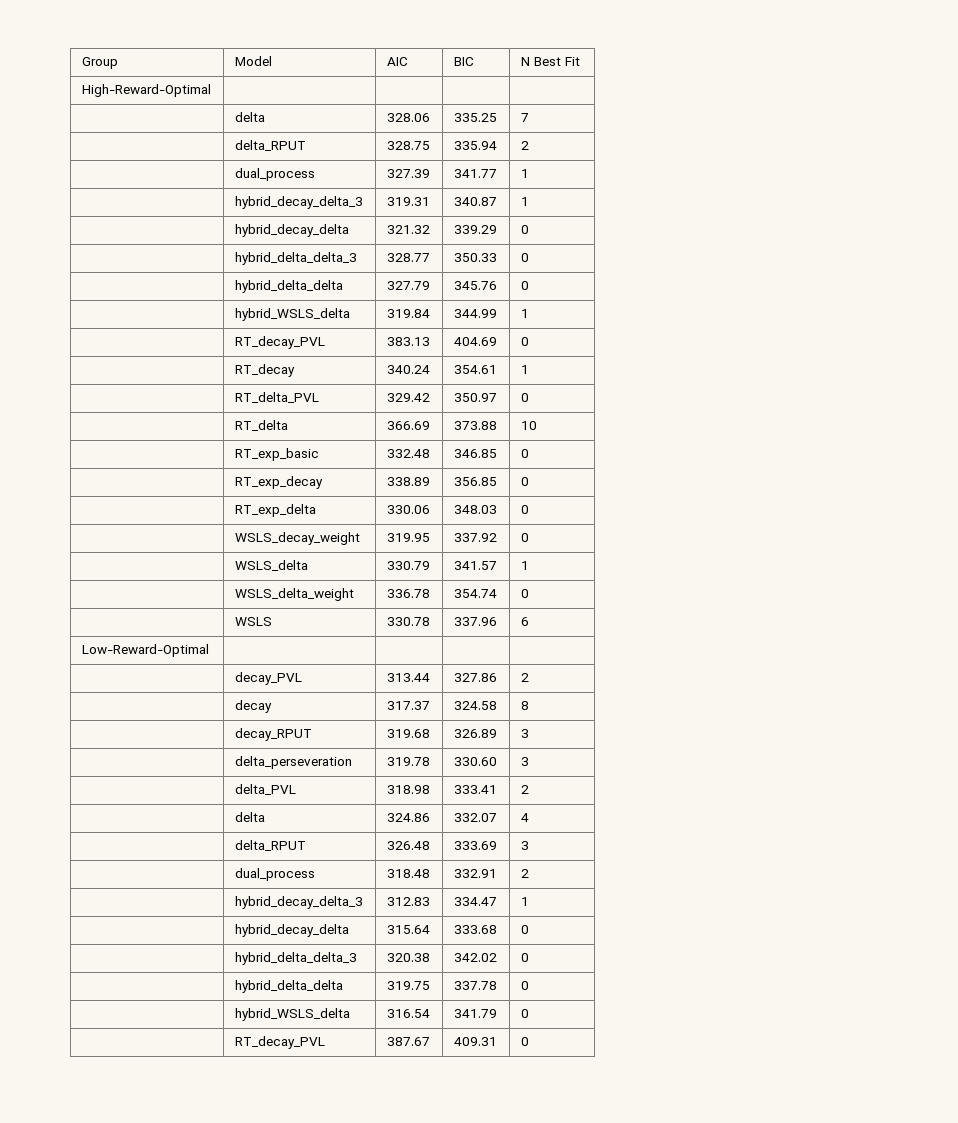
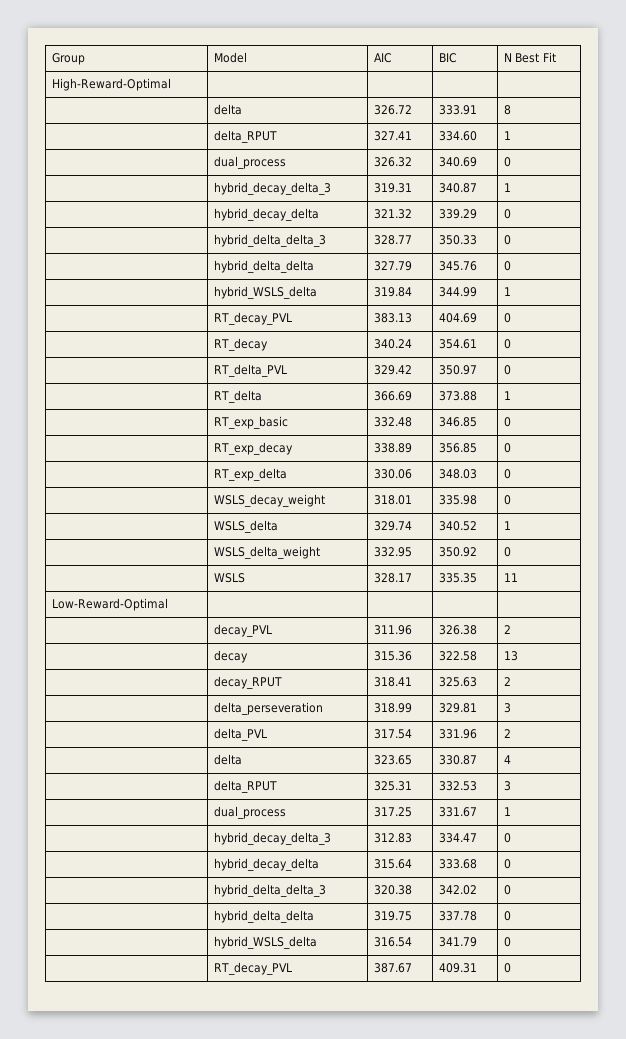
[386,113,430,122] [453,113,497,122] [520,113,529,122] [234,140,306,151] [386,141,430,150] [453,141,497,150] [520,141,529,150] [234,168,315,181] [386,169,430,178] [453,169,497,178] [520,169,529,178] 328.06 | 335.25 | 7 // | delta_RPUT | 328.75 | 335.94 | 2 // | dual_process | 327.39 | 341.77 | 1 -> [374,105,413,115] [439,105,478,115] [504,105,512,115] [214,130,278,143] [374,131,413,141] [439,131,478,141] [504,131,512,140] [214,156,287,169] [374,157,413,167] [439,157,478,167] [504,157,512,167] 326.72 | 333.91 | 8 // | delta_RPUT | 327.41 | 334.60 | 1 // | dual_process | 326.32 | 340.69 | 0
[520,365,529,374] 1 -> [504,339,512,349] 0
[520,421,537,430] 10 -> [504,391,512,400] 1
[386,533,430,542] [453,533,497,542] 319.95 | 337.92 -> [374,495,413,505] [439,495,478,505] 318.01 | 335.98
[386,561,430,570] [453,561,497,570] 330.79 | 341.57 -> [374,521,413,531] [439,521,478,531] 329.74 | 340.52
[386,589,430,598] [453,589,497,598] 336.78 | 354.74 -> [374,547,413,557] [439,547,478,557] 332.95 | 350.92
[386,617,430,626] [453,617,497,626] [520,617,529,626] 330.78 | 337.96 | 6 -> [374,573,413,583] [439,573,478,583] [504,573,519,582] 328.17 | 335.35 | 11
[386,673,430,682] [453,673,497,682] 313.44 | 327.86 -> [374,625,413,635] [439,625,478,635] 311.96 | 326.38
[386,701,430,710] [453,701,497,710] [520,701,529,710] [234,728,312,741] [386,729,430,738] [453,729,497,738] [520,729,529,738] 317.37 | 324.58 | 8 // | decay_RPUT | 319.68 | 326.89 | 3 -> [374,651,413,661] [439,651,478,661] [504,651,519,661] [214,676,283,689] [374,677,413,687] [439,677,478,687] [504,677,512,686] 315.36 | 322.58 | 13 // | decay_RPUT | 318.41 | 325.63 | 2
[386,757,430,766] [453,757,497,766] 319.78 | 330.60 -> [374,703,413,713] [439,703,478,713] 318.99 | 329.81
[386,785,430,794] [453,785,497,794] 318.98 | 333.41 -> [374,729,413,739] [439,729,478,739] 317.54 | 331.96
[386,813,430,822] [453,813,497,822] 324.86 | 332.07 -> [374,755,413,765] [439,755,478,765] 323.65 | 330.87
[386,841,430,850] [453,841,497,850] 326.48 | 333.69 -> [374,781,413,791] [439,781,478,791] 325.31 | 332.53
[386,869,430,878] [453,869,497,878] [520,869,529,878] 318.48 | 332.91 | 2 -> [374,807,413,817] [439,807,478,817] [504,807,512,816] 317.25 | 331.67 | 1
[520,897,529,906] 1 -> [504,833,512,843] 0

